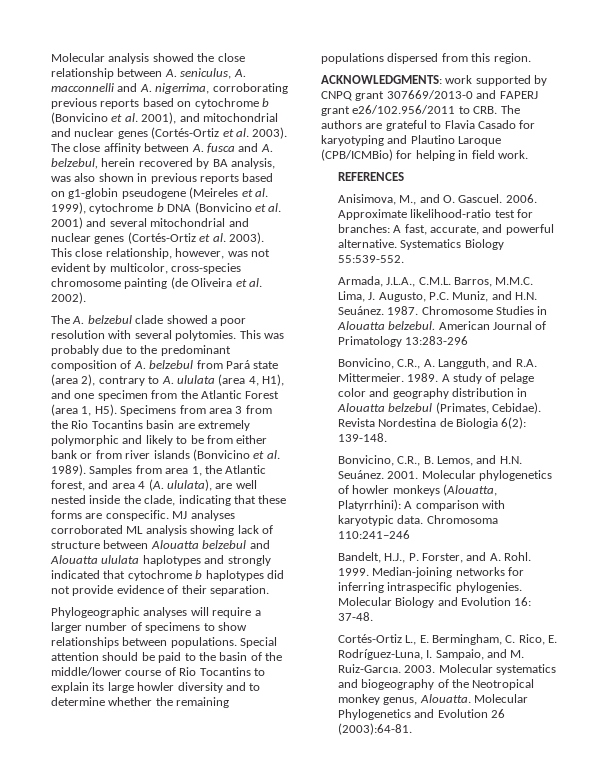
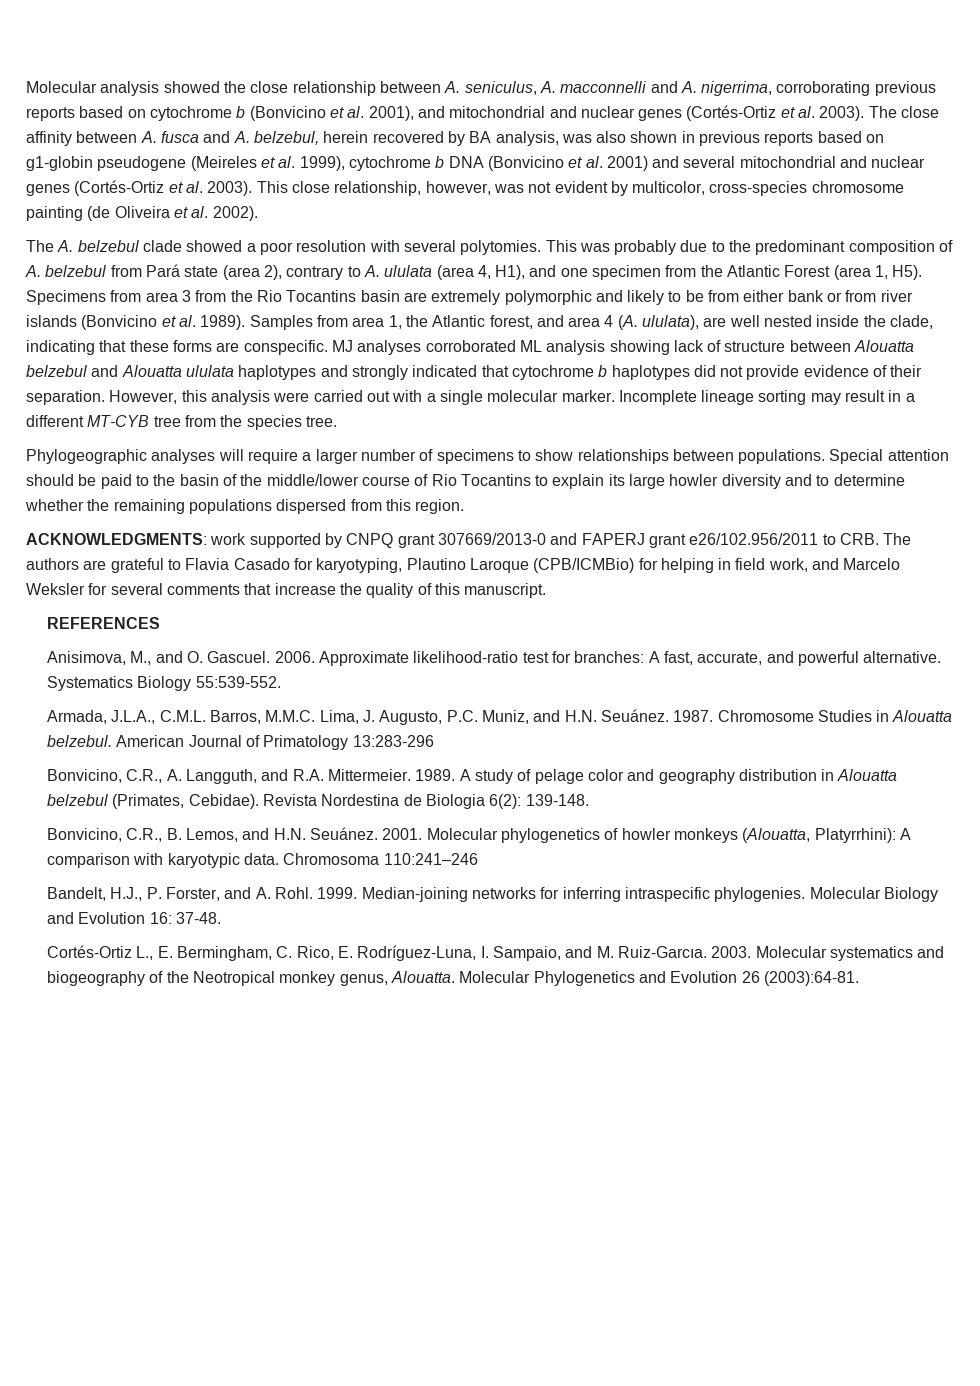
(269, 590) none -> [109,390,915,405] [26,415,337,430] However, this analysis were carried out with a single molecular marker. Incomplete lineage sorting may result in a different MT-CYB tree from the species tree.
[321,135,408,146] karyotyping and -> [316,558,403,573] karyotyping,
[497,150,528,159] work. -> [768,558,901,572] [26,583,547,598] work, and Marcelo Weksler for several comments that increase the quality of this manuscript.

